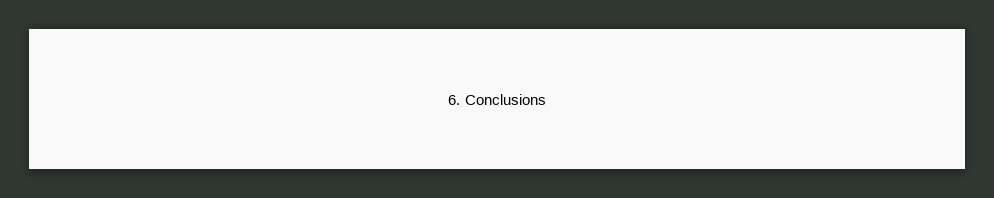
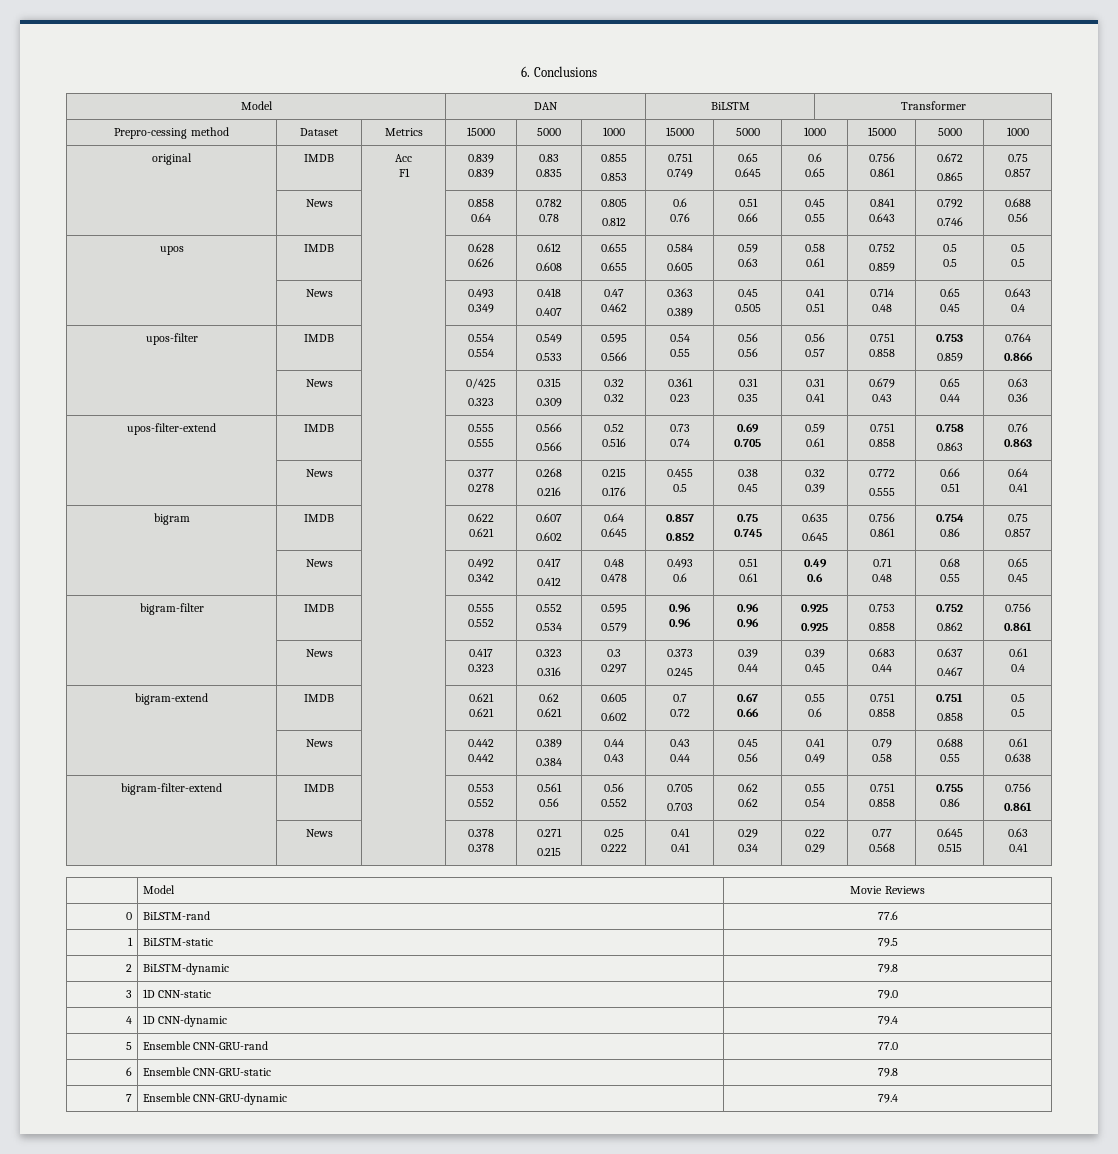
(546, 99) none -> [240,101,273,110] [534,102,558,110] [710,102,750,110] [900,101,966,110] [114,127,229,139] [300,128,338,136] [384,128,423,136] [467,127,495,136] [537,128,561,136] [602,127,625,136] [665,127,694,136] [735,128,760,136] [803,127,826,136] [867,127,896,136] [937,128,962,136] [1006,127,1029,136] [152,153,192,165] [304,154,334,162] [395,154,412,162] [398,168,410,177] [468,154,494,163] [468,169,494,178] [539,154,559,162] [536,169,562,177] [600,154,627,162] [600,173,627,181] [667,153,693,162] [666,169,693,178] [737,153,758,162] [734,168,761,177] [807,153,822,162] [804,168,825,177] [868,153,895,162] [869,168,895,177] [936,153,963,162] [936,172,963,181] [1007,154,1028,162] [1004,169,1031,177] [305,199,333,207] [468,199,494,207] [471,213,491,222] [536,199,562,207] [539,214,559,222] [600,199,627,207] [601,217,626,226] [672,198,687,207] [669,213,690,222] [738,198,758,207] [737,213,758,222] [804,199,825,207] [804,214,825,222] [869,198,895,207] [868,213,895,222] [936,199,963,208] [936,217,963,226] [1004,198,1031,207] [1007,213,1028,222] [159,246,184,255] [304,244,334,252] [468,243,494,252] [468,258,494,267] [537,243,561,252] [536,262,562,271] [600,243,627,252] [600,262,627,271] [666,244,693,252] [666,262,693,271] [737,244,758,253] [737,258,758,267] [804,244,825,252] [805,258,825,267] [868,244,895,252] [868,263,895,272] [942,244,957,252] [942,259,957,267] [1010,244,1025,252] [1010,259,1025,267] [305,289,333,297] [468,289,494,298] [468,304,494,313] [537,288,561,297] [536,308,562,316] [603,289,624,297] [600,303,627,312] [666,288,693,297] [666,308,693,317] [737,289,758,297] [734,304,761,312] [805,288,825,297] [805,303,825,312] [869,288,894,297] [871,304,892,312] [939,288,960,297] [939,304,960,312] [1004,288,1031,297] [1010,304,1025,312] [145,333,198,345] [304,334,334,342] [468,334,494,342] [468,349,494,357] [536,334,562,343] [536,353,562,361] [600,334,627,343] [600,352,627,361] [669,334,690,342] [669,349,690,357] [737,333,758,342] [737,348,758,357] [804,333,825,342] [804,349,825,357] [869,333,895,342] [868,349,895,357] [936,334,963,342] [936,353,963,362] [1004,333,1031,342] [1003,352,1033,361] [305,379,333,387] [466,378,496,389] [468,398,494,406] [537,378,561,387] [536,398,562,407] [603,379,624,387] [603,394,624,402] [667,378,693,387] [669,394,690,402] [738,378,758,387] [737,394,758,402] [805,378,825,387] [805,393,825,402] [868,378,895,388] [871,394,892,402] [939,378,960,387] [939,394,960,402] [1007,378,1028,387] [1007,393,1028,402] [127,423,216,435] [304,424,334,432] [468,424,494,432] [468,439,494,447] [536,423,562,432] [536,442,562,451] [603,424,624,432] [601,438,626,447] [669,424,690,432] [669,439,690,447] [737,423,759,433] [734,439,761,447] [804,424,825,433] [805,438,825,447] [869,423,895,432] [868,439,895,447] [935,424,964,432] [936,442,963,451] [1007,423,1028,432] [1003,438,1032,447] [305,469,333,477] [468,469,494,477] [468,484,494,492] [536,468,562,477] [537,487,561,496] [601,468,626,477] [601,487,626,496] [666,469,693,477] [672,484,687,492] [737,469,758,477] [737,484,758,492] [804,469,825,477] [804,484,825,493] [868,469,895,477] [868,488,895,496] [939,468,960,477] [940,483,960,492] [1007,468,1028,477] [1008,483,1028,492] [153,513,190,525] [304,514,334,522] [468,513,494,522] [469,528,494,537] [536,513,562,522] [536,532,562,541] [603,513,624,522] [600,528,627,537] [665,514,694,522] [665,533,694,541] [737,514,758,522] [733,529,762,537] [801,513,828,522] [801,532,828,541] [868,513,895,522] [869,528,895,537] [935,514,964,522] [939,528,960,537] [1007,514,1028,522] [1004,529,1031,537] [305,559,333,567] [468,559,494,568] [468,574,494,582] [537,558,561,567] [537,577,561,586] [603,559,624,567] [600,574,627,582] [666,559,693,568] [672,573,687,582] [738,558,758,567] [738,573,758,582] [803,559,827,568] [807,573,823,582] [872,558,892,567] [871,574,892,582] [939,558,960,567] [939,574,960,582] [1007,558,1028,567] [1007,574,1028,582] [139,603,204,615] [304,604,334,612] [468,604,494,612] [468,619,494,627] [536,604,562,612] [536,623,562,631] [600,604,627,613] [600,623,627,632] [669,603,691,613] [669,618,691,628] [737,603,759,613] [737,618,759,628] [801,604,828,613] [801,623,828,632] [868,604,895,612] [868,623,895,631] [936,604,963,612] [936,622,963,631] [1004,603,1031,612] [1003,622,1032,631] [305,649,333,657] [469,648,493,657] [468,664,494,672] [536,649,562,657] [537,667,561,676] [606,649,621,657] [600,664,627,673] [666,649,693,657] [666,668,693,676] [737,649,758,658] [737,664,758,672] [804,649,825,658] [804,664,825,672] [868,648,895,657] [871,664,892,672] [936,648,963,657] [936,667,963,676] [1008,648,1028,657] [1010,664,1025,672] [135,693,208,705] [304,694,334,702] [469,693,494,702] [469,708,494,717] [539,693,559,702] [537,708,562,717] [600,693,627,702] [600,712,627,721] [672,694,687,702] [669,709,690,717] [737,693,758,702] [737,708,759,717] [804,694,825,702] [807,708,822,717] [869,693,895,702] [868,709,895,717] [936,693,963,702] [936,713,963,721] [1010,694,1025,702] [1010,709,1025,717] [305,739,333,747] [468,739,494,747] [468,754,494,762] [536,739,562,748] [536,758,562,766] [603,739,624,747] [603,754,624,762] [669,739,690,747] [669,754,690,762] [737,739,758,747] [737,753,758,762] [805,738,825,747] [804,754,825,763] [871,739,892,748] [871,754,892,762] [936,738,963,747] [939,754,960,762] [1008,738,1028,747] [1004,753,1031,762] [121,783,222,795] [304,784,334,792] [468,784,494,792] [468,799,494,807] [537,783,562,792] [539,798,559,807] [603,783,624,792] [600,799,627,807] [666,784,693,792] [666,803,693,811] [737,783,758,792] [737,798,758,807] [804,784,825,792] [804,799,825,807] [869,783,895,792] [868,799,895,807] [936,784,963,792] [939,798,960,807] [1004,783,1031,792] [1003,802,1032,811] [305,829,333,837] [468,829,494,837] [468,844,494,852] [537,828,562,837] [537,847,561,856] [603,829,624,837] [600,844,627,852] [670,828,690,837] [670,843,690,852] [737,829,758,838] [737,844,758,852] [804,829,825,837] [804,844,825,853] [871,829,892,837] [868,843,895,852] [936,828,963,837] [937,843,962,852] [1007,828,1028,837] [1008,843,1028,852] [143,885,176,894] [850,886,925,894] [125,912,132,920] [143,911,211,920] [877,911,898,920] [127,937,133,946] [143,938,214,946] [877,938,898,947] [125,964,132,972] [143,963,230,975] [877,964,898,973] [125,990,132,998] [143,989,212,998] [877,990,898,999] [125,1016,132,1024] [143,1015,228,1027] [877,1016,898,1025] [125,1042,132,1050] [143,1041,269,1050] [877,1042,898,1050] [125,1067,132,1076] [143,1067,272,1076] [877,1068,898,1077] [125,1094,132,1102] [143,1093,288,1105] [877,1094,898,1103] // Model | DAN | BiLSTM | Transformer // Prepro-cessing method | Dataset | Metrics | 15000 | 5000 | 1000 | 15000 | 5000 | 1000 | 15000 | 5000 | 1000 // original | IMDB | Acc // F1 | 0.839 // 0.839 | 0.83 // 0.835 | 0.855 // 0.853 | 0.751 // 0.749 | 0.65 // 0.645 | 0.6 // 0.65 | 0.756 // 0.861 | 0.672 // 0.865 | 0.75 // 0.857 // | News | | 0.858 // 0.64 | 0.782 // 0.78 | 0.805 // 0.812 | 0.6 // 0.76 | 0.51 // 0.66 | 0.45 // 0.55 | 0.841 // 0.643 | 0.792 // 0.746 | 0.688 // 0.56 // upos | IMDB | | 0.628 // 0.626 | 0.612 // 0.608 | 0.655 // 0.655 | 0.584 // 0.605 | 0.59 // 0.63 | 0.58 // 0.61 | 0.752 // 0.859 | 0.5 // 0.5 | 0.5 // 0.5 // | News | | 0.493 // 0.349 | 0.418 // 0.407 | 0.47 // 0.462 | 0.363 // 0.389 | 0.45 // 0.505 | 0.41 // 0.51 | 0.714 // 0.48 | 0.65 // 0.45 | 0.643 // 0.4 // upos-filter | IMDB | | 0.554 // 0.554 | 0.549 // 0.533 | 0.595 // 0.566 | 0.54 // 0.55 | 0.56 // 0.56 | 0.56 // 0.57 | 0.751 // 0.858 | 0.753 // 0.859 | 0.764 // 0.866 // | News | | 0/425 // 0.323 | 0.315 // 0.309 | 0.32 // 0.32 | 0.361 // 0.23 | 0.31 // 0.35 | 0.31 // 0.41 | 0.679 // 0.43 | 0.65 // 0.44 | 0.63 // 0.36 // upos-filter-extend | IMDB | | 0.555 // 0.555 | 0.566 // 0.566 | 0.52 // 0.516 | 0.73 // 0.74 | 0.69 // 0.705 | 0.59 // 0.61 | 0.751 // 0.858 | 0.758 // 0.863 | 0.76 // 0.863 // | News | | 0.377 // 0.278 | 0.268 // 0.216 | 0.215 // 0.176 | 0.455 // 0.5 | 0.38 // 0.45 | 0.32 // 0.39 | 0.772 // 0.555 | 0.66 // 0.51 | 0.64 // 0.41 // bigram | IMDB | | 0.622 // 0.621 | 0.607 // 0.602 | 0.64 // 0.645 | 0.857 // 0.852 | 0.75 // 0.745 | 0.635 // 0.645 | 0.756 // 0.861 | 0.754 // 0.86 | 0.75 // 0.857 // | News | | 0.492 // 0.342 | 0.417 // 0.412 | 0.48 // 0.478 | 0.493 // 0.6 | 0.51 // 0.61 | 0.49 // 0.6 | 0.71 // 0.48 | 0.68 // 0.55 | 0.65 // 0.45 // bigram-filter | IMDB | | 0.555 // 0.552 | 0.552 // 0.534 | 0.595 // 0.579 | 0.96 // 0.96 | 0.96 // 0.96 | 0.925 // 0.925 | 0.753 // 0.858 | 0.752 // 0.862 | 0.756 // 0.861 // | News | | 0.417 // 0.323 | 0.323 // 0.316 | 0.3 // 0.297 | 0.373 // 0.245 | 0.39 // 0.44 | 0.39 // 0.45 | 0.683 // 0.44 | 0.637 // 0.467 | 0.61 // 0.4 // bigram-extend | IMDB | | 0.621 // 0.621 | 0.62 // 0.621 | 0.605 // 0.602 | 0.7 // 0.72 | 0.67 // 0.66 | 0.55 // 0.6 | 0.751 // 0.858 | 0.751 // 0.858 | 0.5 // 0.5 // | News | | 0.442 // 0.442 | 0.389 // 0.384 | 0.44 // 0.43 | 0.43 // 0.44 | 0.45 // 0.56 | 0.41 // 0.49 | 0.79 // 0.58 | 0.688 // 0.55 | 0.61 // 0.638 // bigram-filter-extend | IMDB | | 0.553 // 0.552 | 0.561 // 0.56 | 0.56 // 0.552 | 0.705 // 0.703 | 0.62 // 0.62 | 0.55 // 0.54 | 0.751 // 0.858 | 0.755 // 0.86 | 0.756 // 0.861 // | News | | 0.378 // 0.378 | 0.271 // 0.215 | 0.25 // 0.222 | 0.41 // 0.41 | 0.29 // 0.34 | 0.22 // 0.29 | 0.77 // 0.568 | 0.645 // 0.515 | 0.63 // 0.41 // | Model | Movie Reviews // 0 | BiLSTM-rand | 77.6 // 1 | BiLSTM-static | 79.5 // 2 | BiLSTM-dynamic | 79.8 // 3 | 1D CNN-static | 79.0 // 4 | 1D CNN-dynamic | 79.4 // 5 | Ensemble CNN-GRU-rand | 77.0 // 6 | Ensemble CNN-GRU-static | 79.8 // 7 | Ensemble CNN-GRU-dynamic | 79.4

